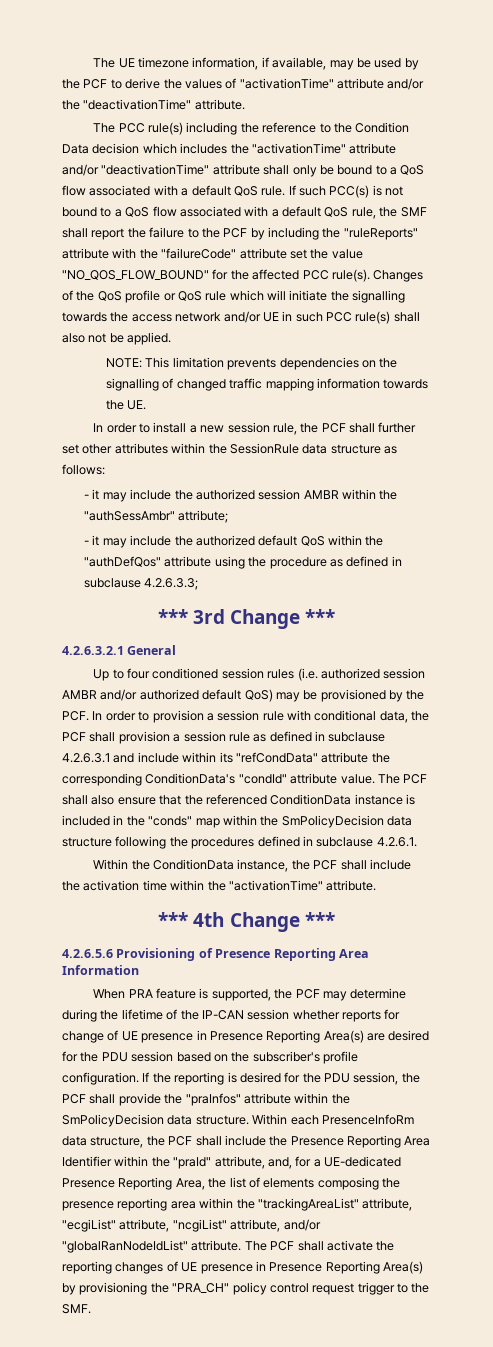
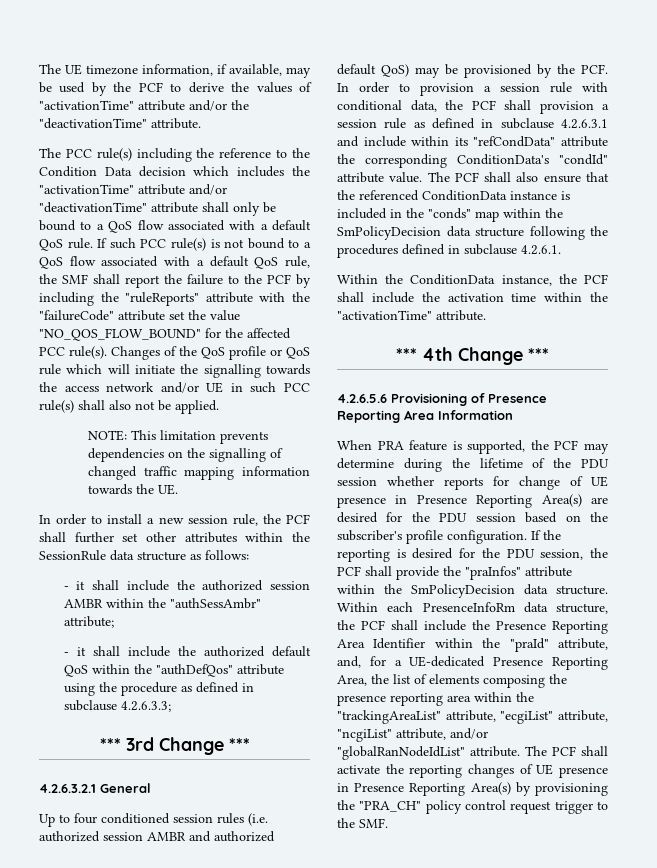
[329,185,370,198] PCC(s) -> [140,238,206,251] PCC rule(s)
[102,492,127,502] may -> [92,580,120,590] shall
[102,538,127,548] may -> [92,646,120,656] shall
[100,689,138,701] and/or -> [189,831,211,842] and
[201,1010,244,1020] IP-CAN -> [581,459,609,468] PDU

